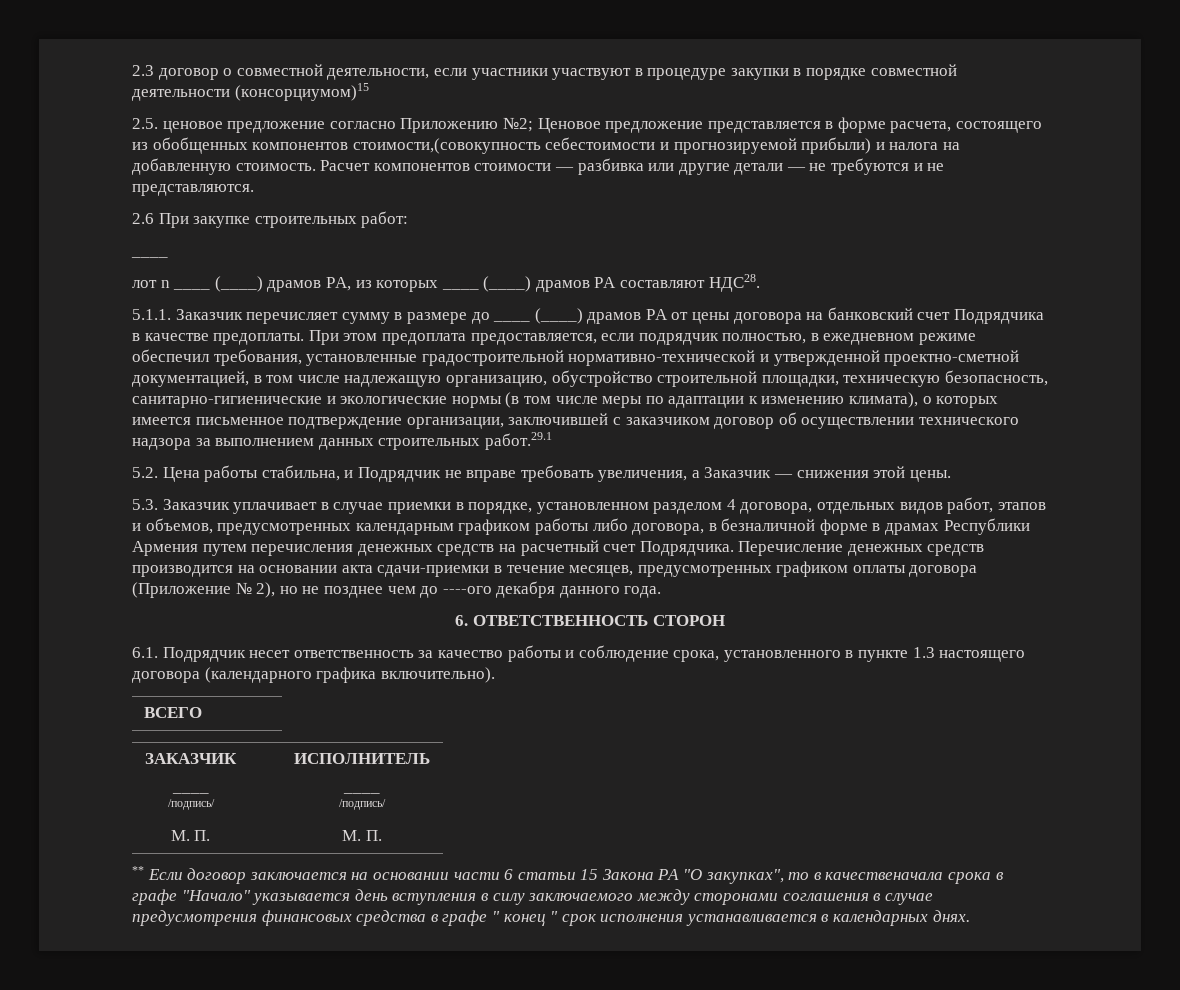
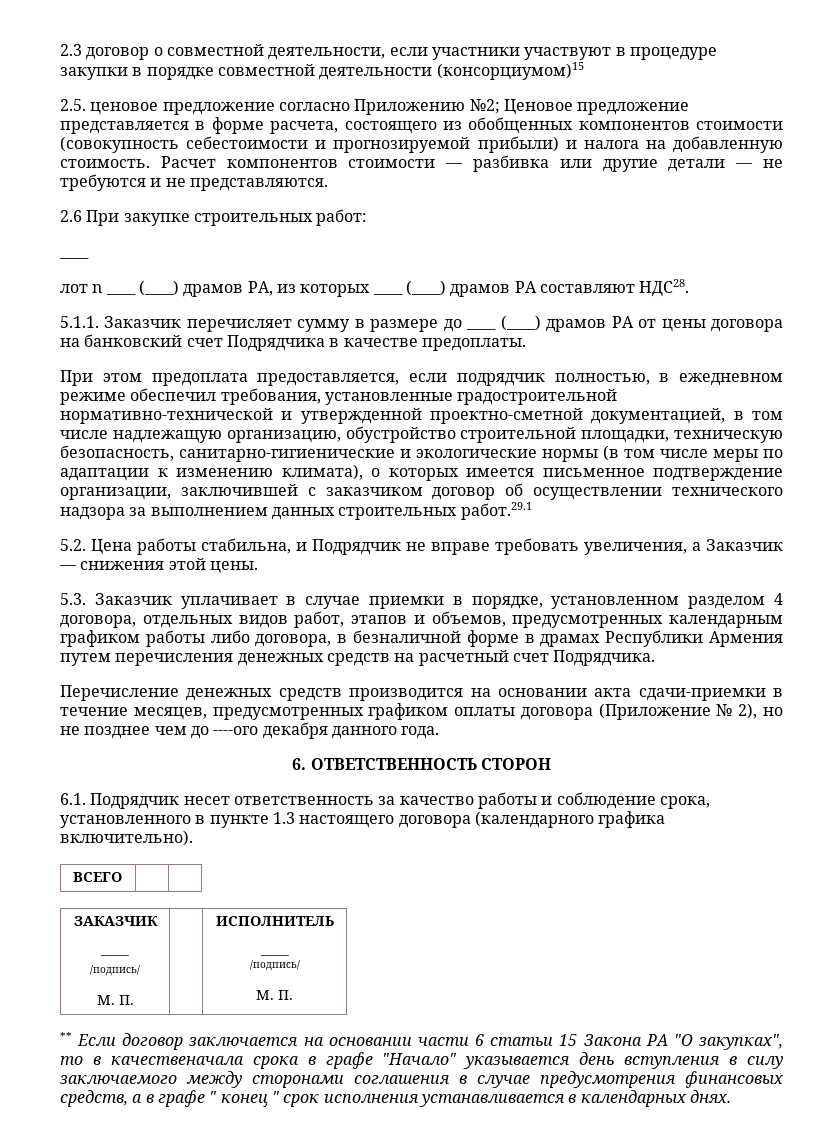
[352,138,541,154] стоимости,(совокупность -> [696,121,783,130] [60,136,179,153] стоимости (совокупность
(305, 339) none -> (526, 344) //
(734, 548) none -> (656, 658) //
[356,910,427,926] средства -> [60,1090,143,1107] средств, а

